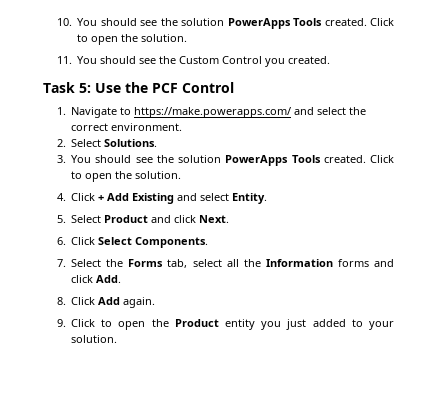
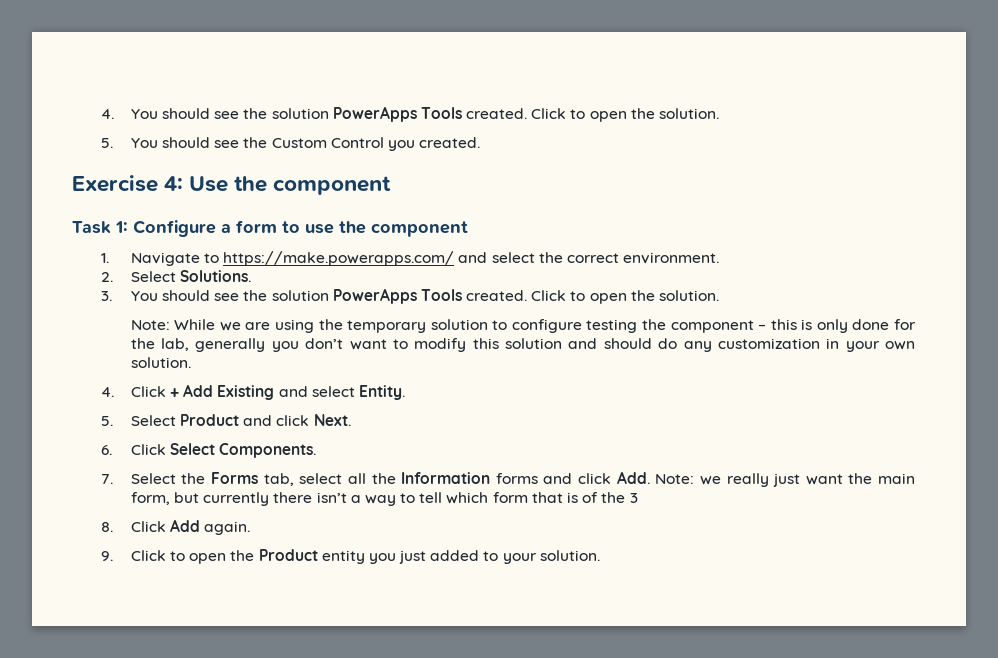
[56,18,72,26] 10. -> [101,109,115,119] 4.
[56,56,72,64] 11. -> [101,138,114,148] 5.
[43,82,234,93] Task 5: Use the PCF Control -> [72,175,392,195] [72,220,468,237] Exercise 4: Use the component // Task 1: Configure a form to use the component
(182, 175) none -> [130,319,917,333] [130,338,915,352] [130,357,191,368] // Note: While we are using the temporary solution to configure testing the component – this is only done for the lab, generally you don’t want to modify this solution and should do any customization in your own solution.
(122, 279) none -> [655,473,916,487] [130,492,638,506] Note: we really just want the main form, but currently there isn’t a way to tell which form that is of the 3

